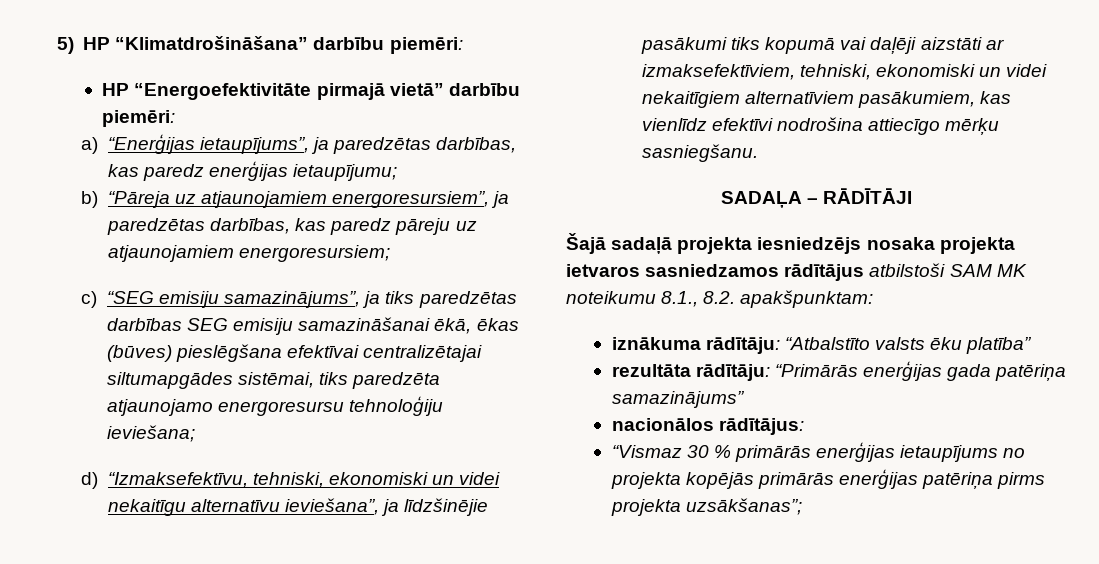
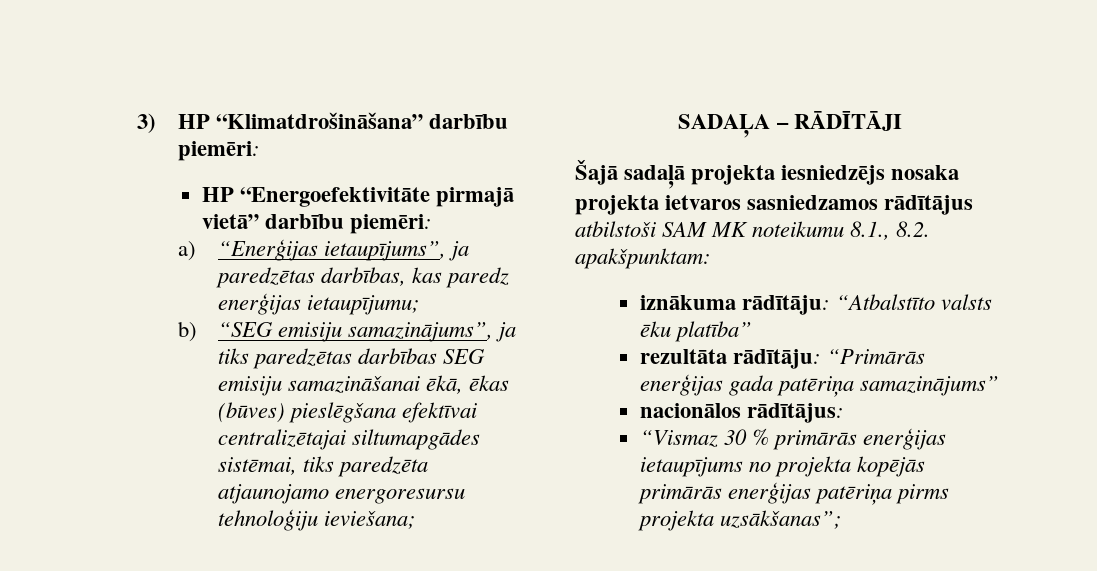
[56,37,74,54] 5) -> [137,113,157,133] 3)
[107,191,510,208] [106,218,477,235] [107,245,391,262] [81,291,98,308] “Pāreja uz atjaunojamiem energoresursiem”, ja paredzētas darbības, kas paredz pāreju uz atjaunojamiem energoresursiem; // c) -> (197, 331) none
[81,472,501,489] [107,498,489,516] [640,37,1004,54] [641,64,1048,80] [641,91,1012,108] [641,117,1000,135] [641,144,758,162] // d) “Izmaksefektīvu, tehniski, ekonomiski un videi nekaitīgu alternatīvu ieviešana”, ja līdzšinējie pasākumi tiks kopumā vai daļēji aizstāti ar izmaksefektīviem, tehniski, ekonomiski un videi nekaitīgiem alternatīviem pasākumiem, kas vienlīdz efektīvi nodrošina attiecīgo mērķu sasniegšanu. -> (416, 520) none

